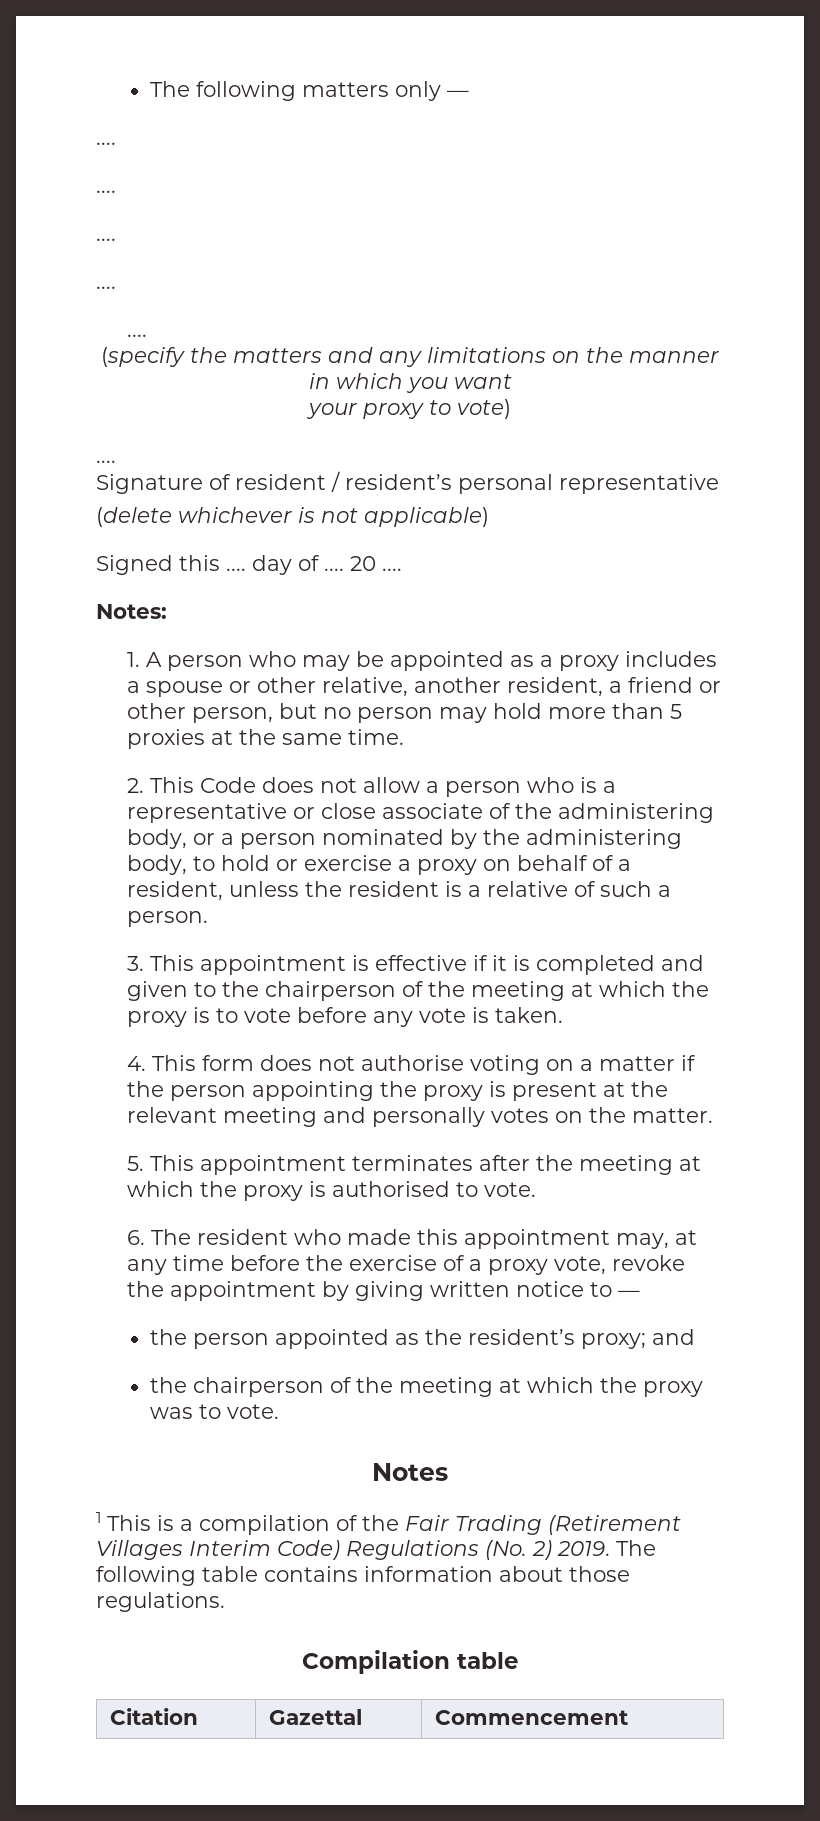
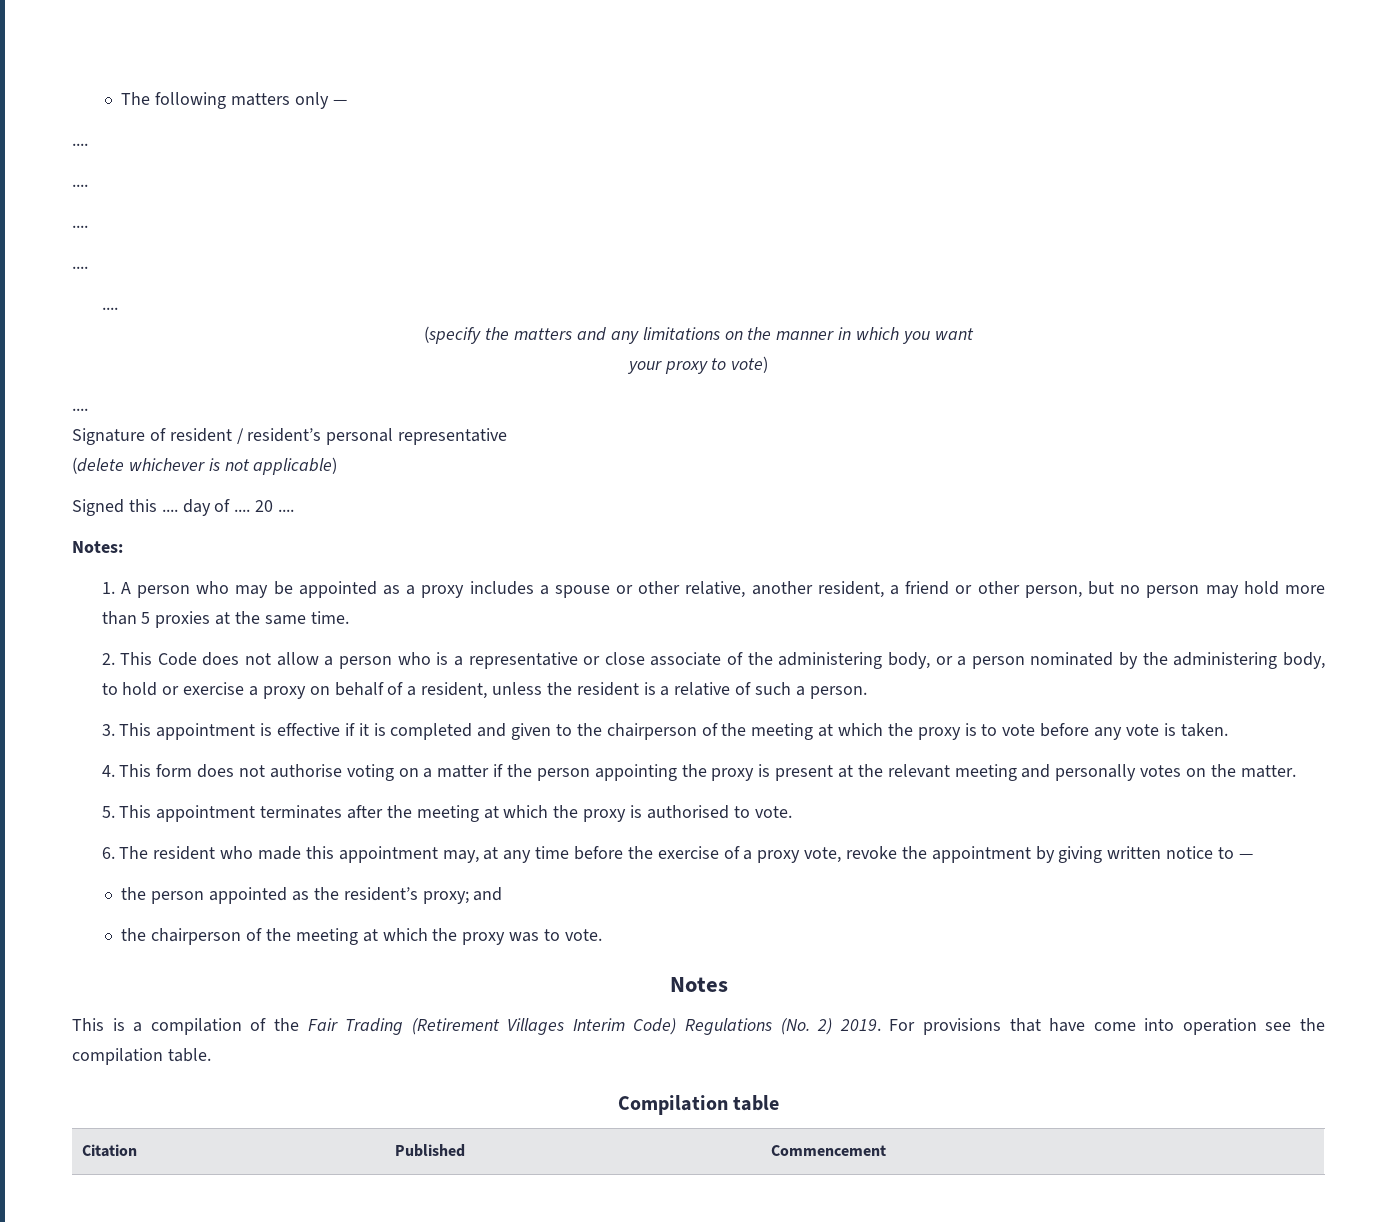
[96,1512,101,1523] 1 -> (728, 984) none
[616,1540,656,1556] [96,1566,630,1586] [96,1592,225,1612] The following table contains information about those regulations. -> [889,1018,1325,1035] [72,1048,211,1065] For provisions that have come into operation see the compilation table.
[269,1709,363,1725] Gazettal -> [394,1144,465,1157] Published

